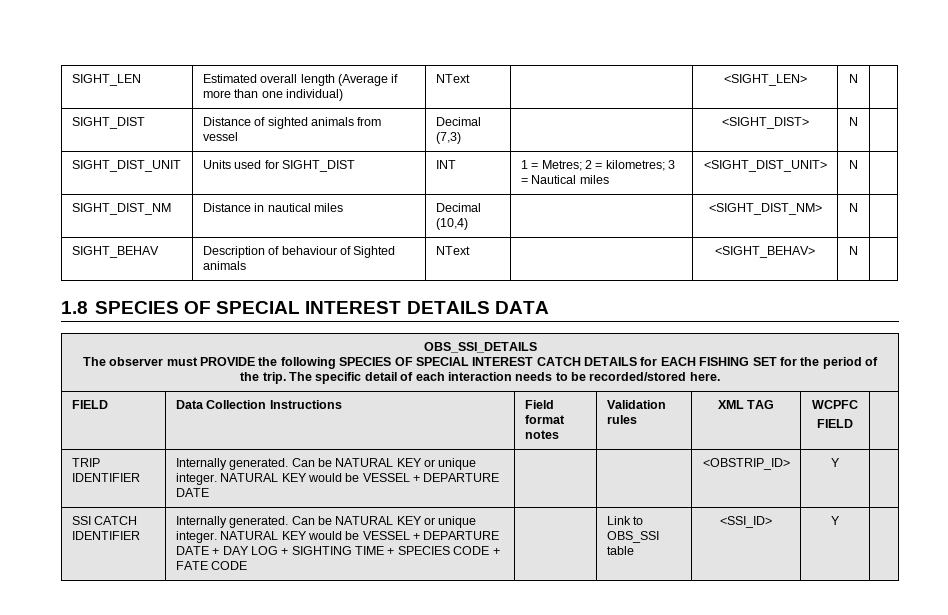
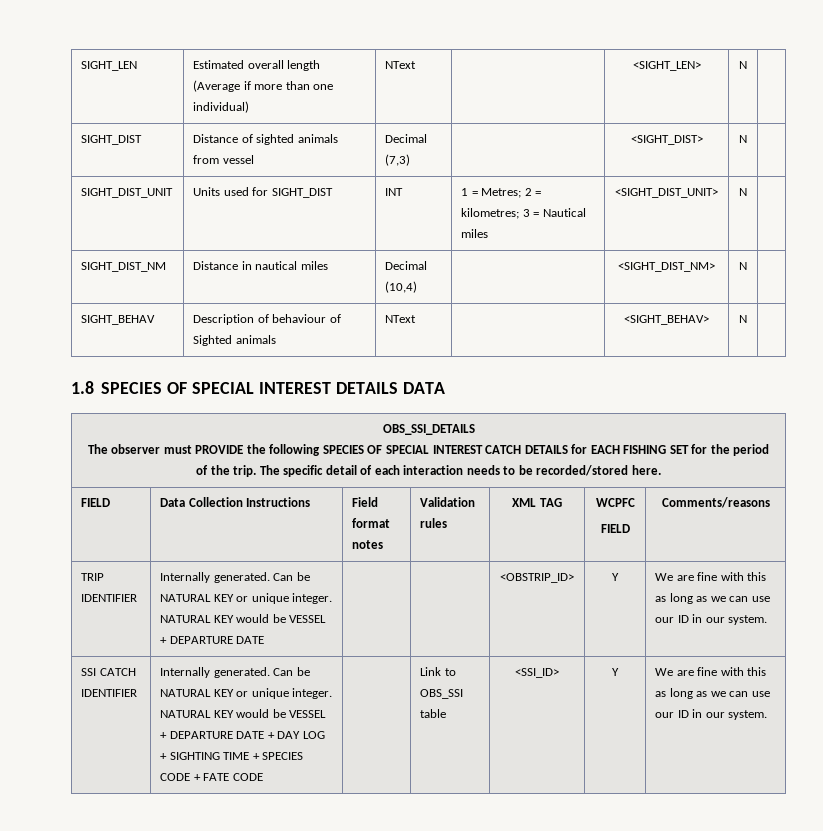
(853, 423) none -> [661,497,770,508] Comments/reasons
(840, 462) none -> [655,572,767,581] [655,593,770,604] [655,614,768,625] We are fine with this as long as we can use our ID in our system.
(840, 520) none -> [655,667,767,676] [655,688,770,699] [655,709,768,720] We are fine with this as long as we can use our ID in our system.

